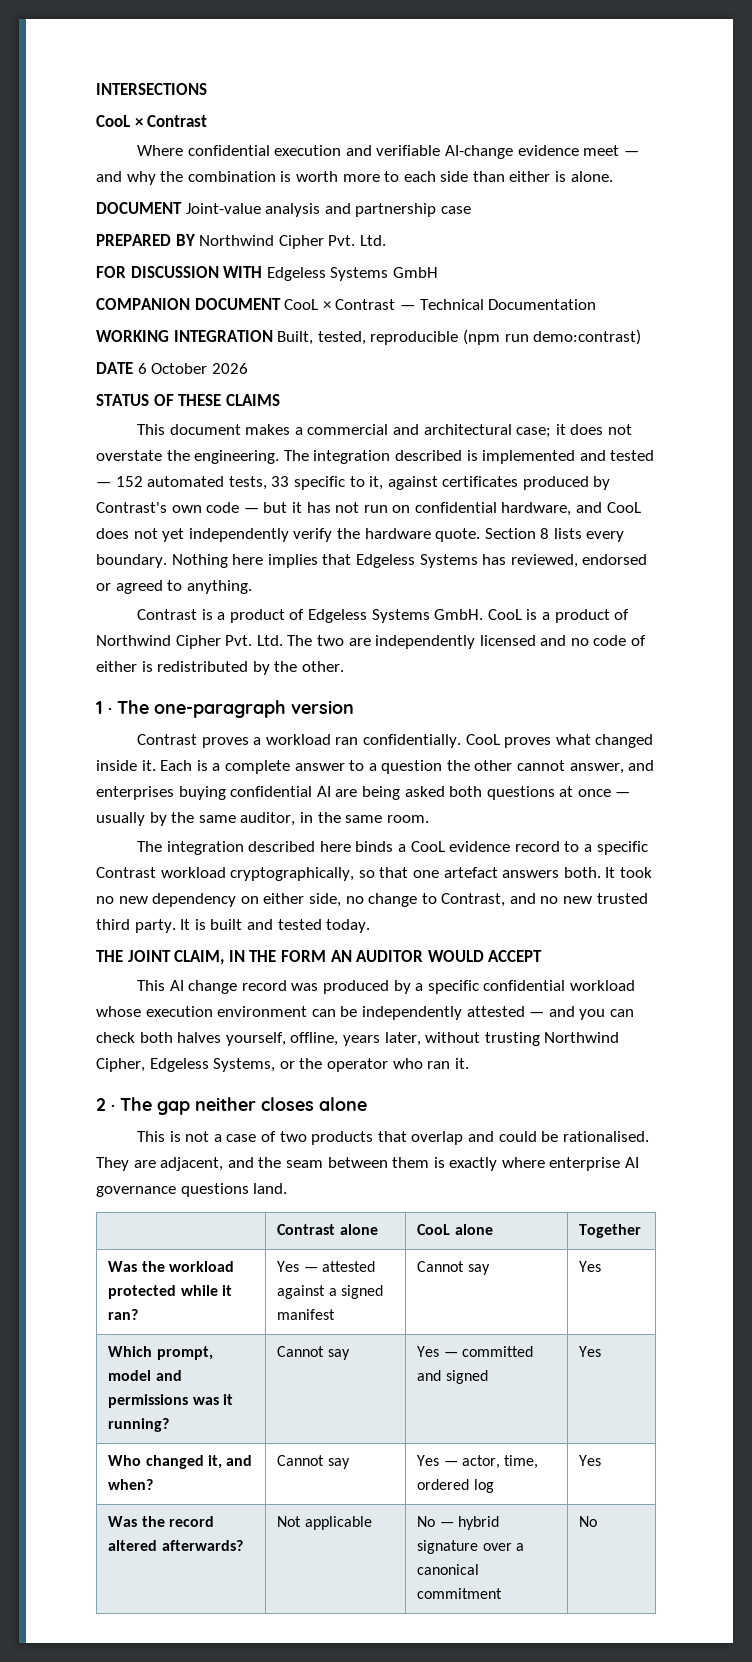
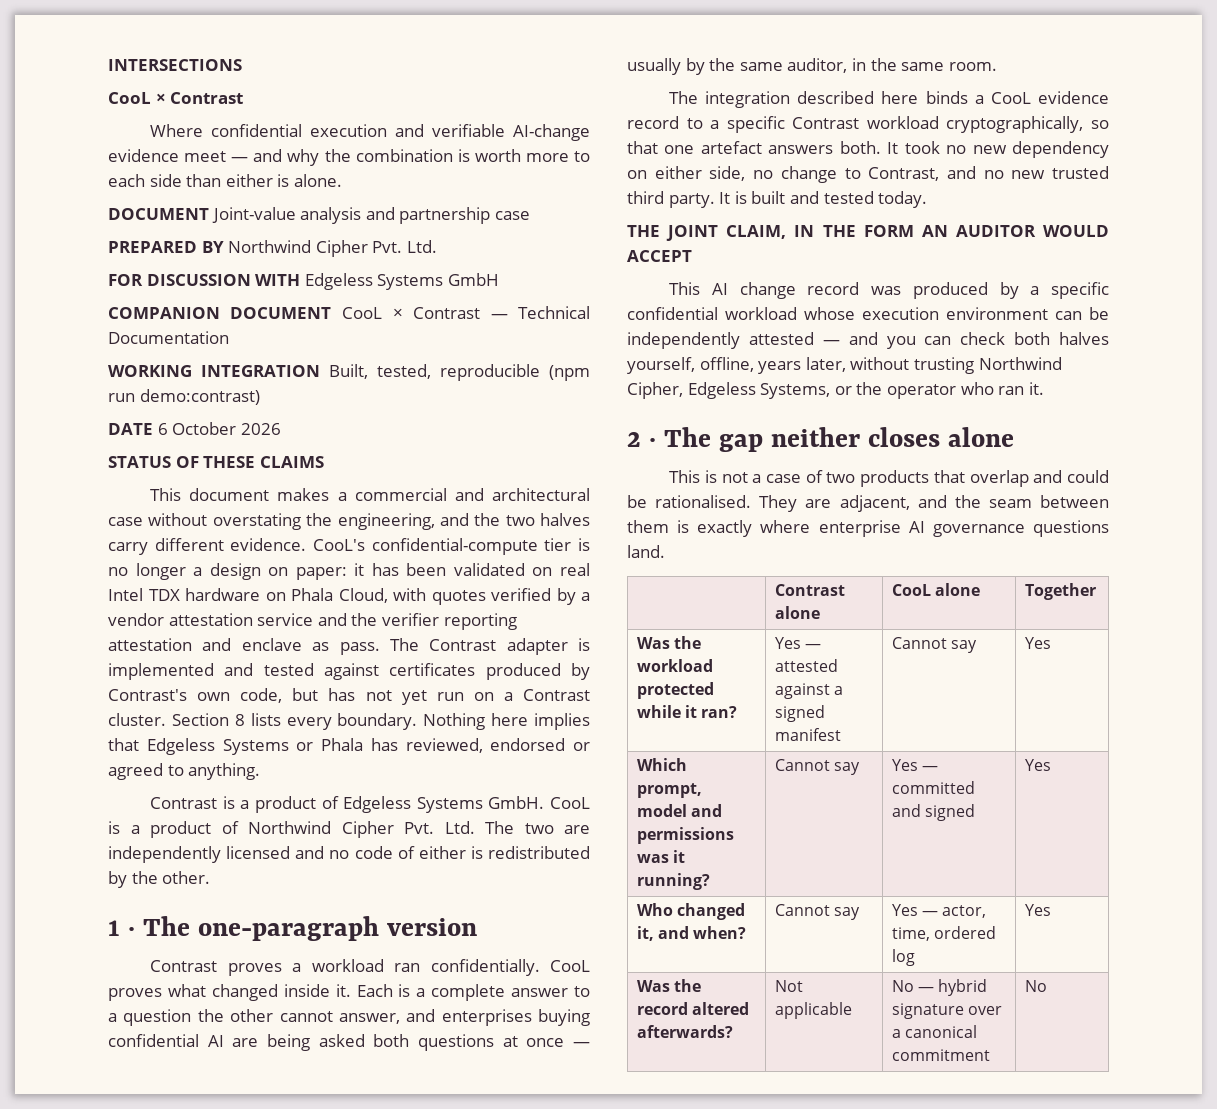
[516,424,632,438] [96,450,655,464] [96,476,384,490] case; it does not overstate the engineering. The integration described is implemented and tested — 152 automated tests, 33 specific to it, -> [108,513,590,530] [108,538,590,555] [108,563,590,580] [108,588,590,605] [108,613,517,630] [108,638,590,655] [108,663,314,680] case without overstating the engineering, and the two halves carry different evidence. CooL's confidential-compute tier is no longer a design on paper: it has been validated on real Intel TDX hardware on Phala Cloud, with quotes verified by a vendor attestation service and the verifier reporting attestation and enclave as pass. The Contrast adapter is implemented and tested
[206,502,302,513] code — but it -> [240,688,319,703] code, but
(360, 507) none -> [401,690,427,705] yet
[414,502,641,516] [96,528,481,542] confidential hardware, and CooL does not yet independently verify the hardware quote. -> [503,689,591,701] [108,713,166,726] a Contrast cluster.
(478, 561) none -> [296,738,363,751] or Phala

